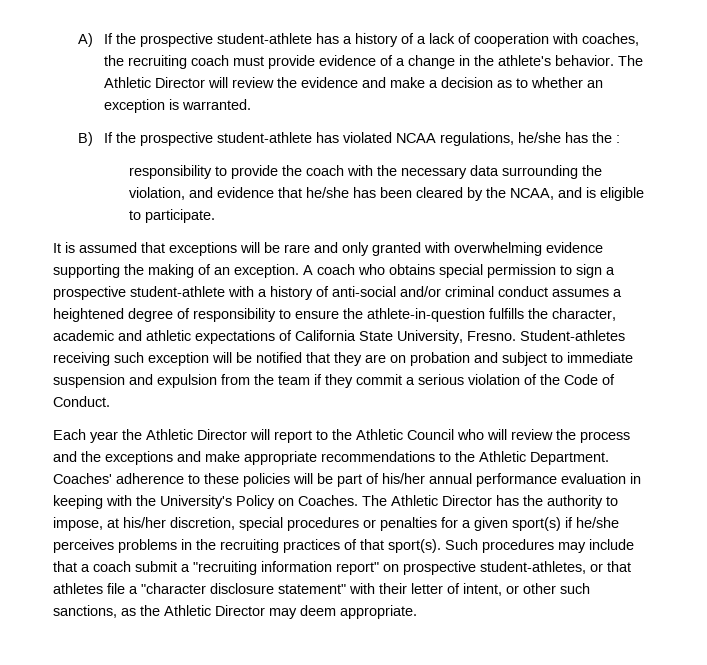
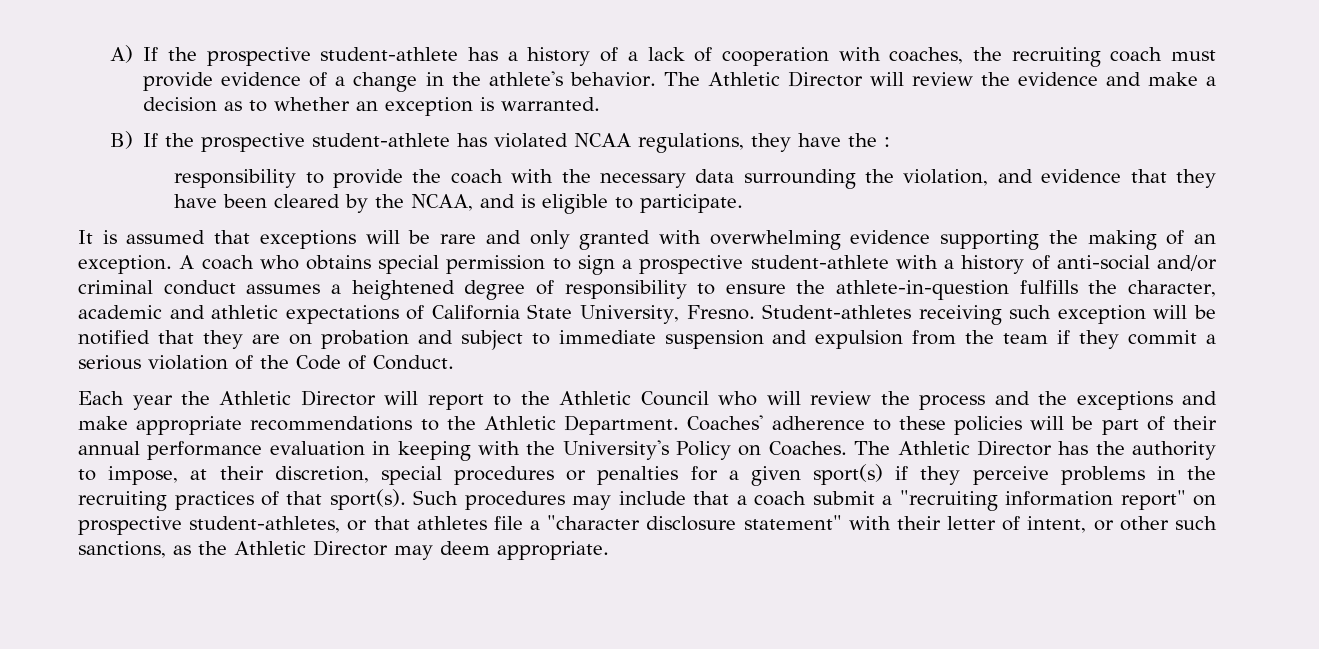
[517,132,588,143] he/she has -> [751,133,842,152] they have
[305,187,376,198] he/she has -> [1175,169,1216,188] [174,194,218,208] they have
[382,473,426,484] his/her -> [1173,416,1218,430] their
[123,517,167,528] his/her -> [219,466,264,480] their
[576,517,620,528] [53,539,115,553] he/she perceives -> [920,466,1049,485] they perceive

